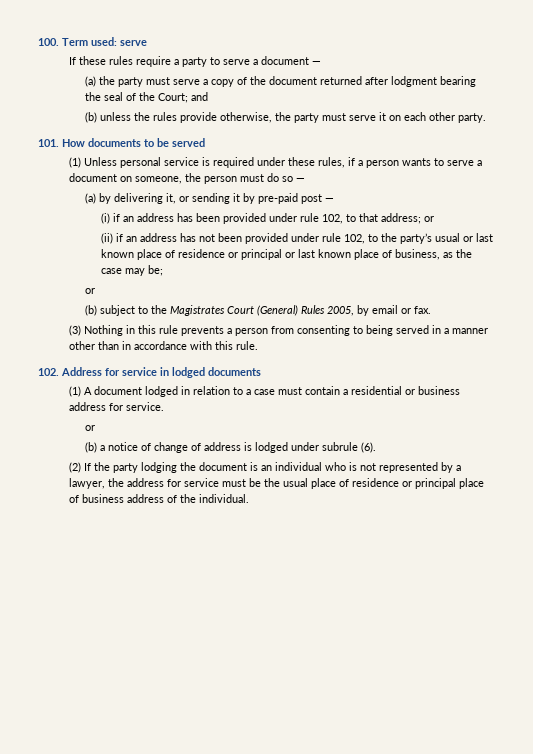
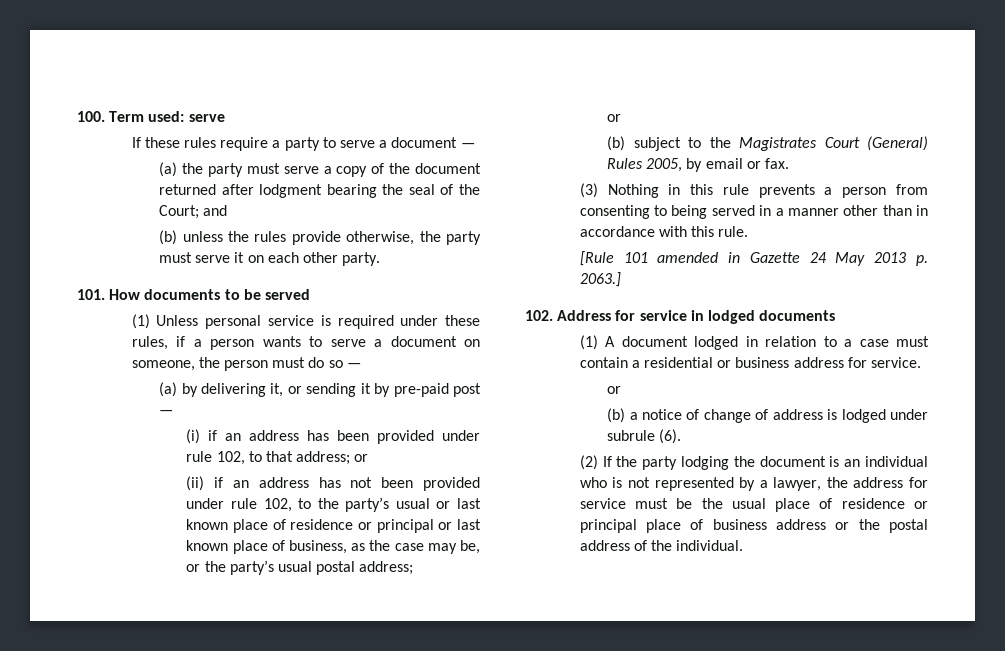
[147,265,163,276] be; -> [460,540,481,554] [186,560,414,575] be, or the party’s usual postal address;
(259, 345) none -> [579,251,928,266] [579,272,621,287] // [Rule 101 amended in Gazette 24 May 2013 p. 2063.]
(165, 498) none -> [835,519,928,533] [579,540,630,551] or the postal address

